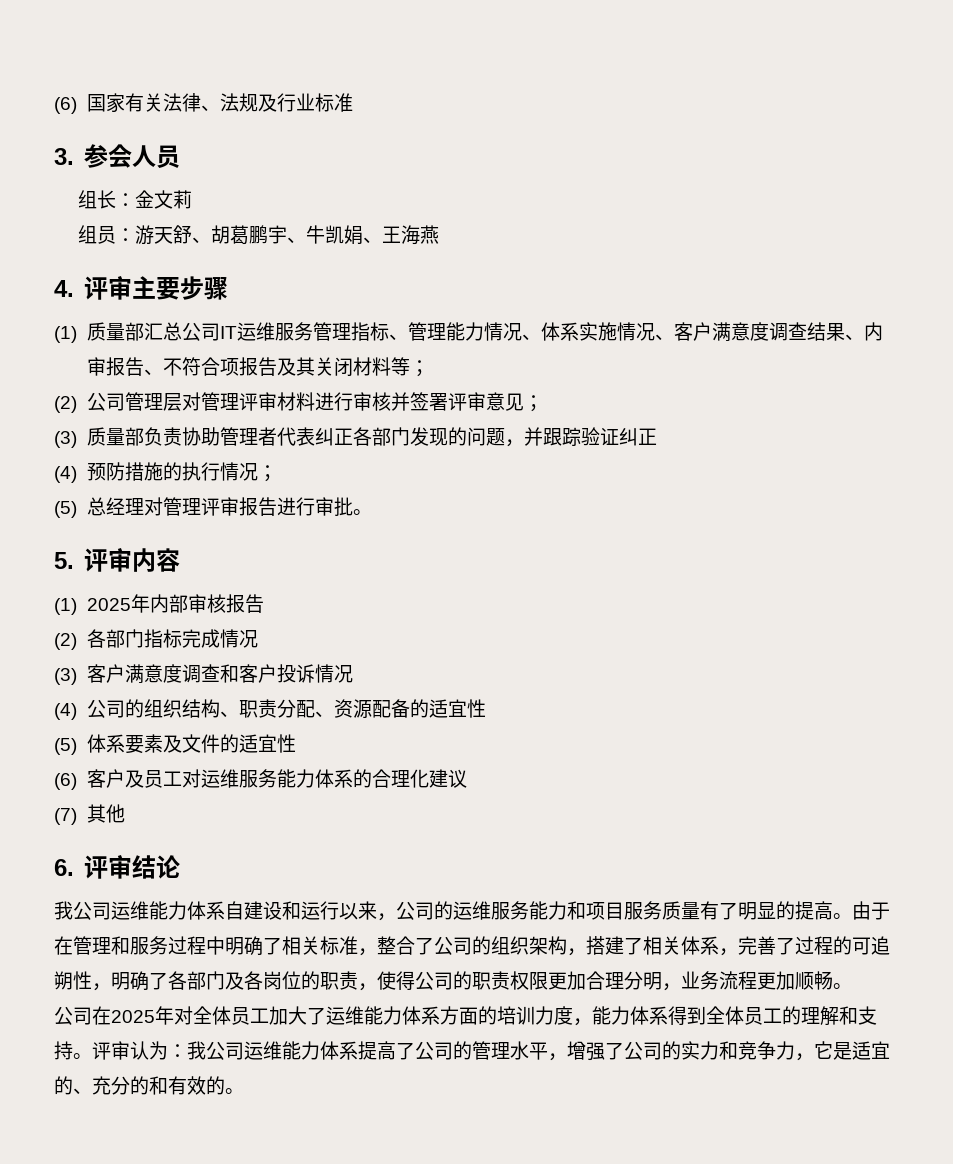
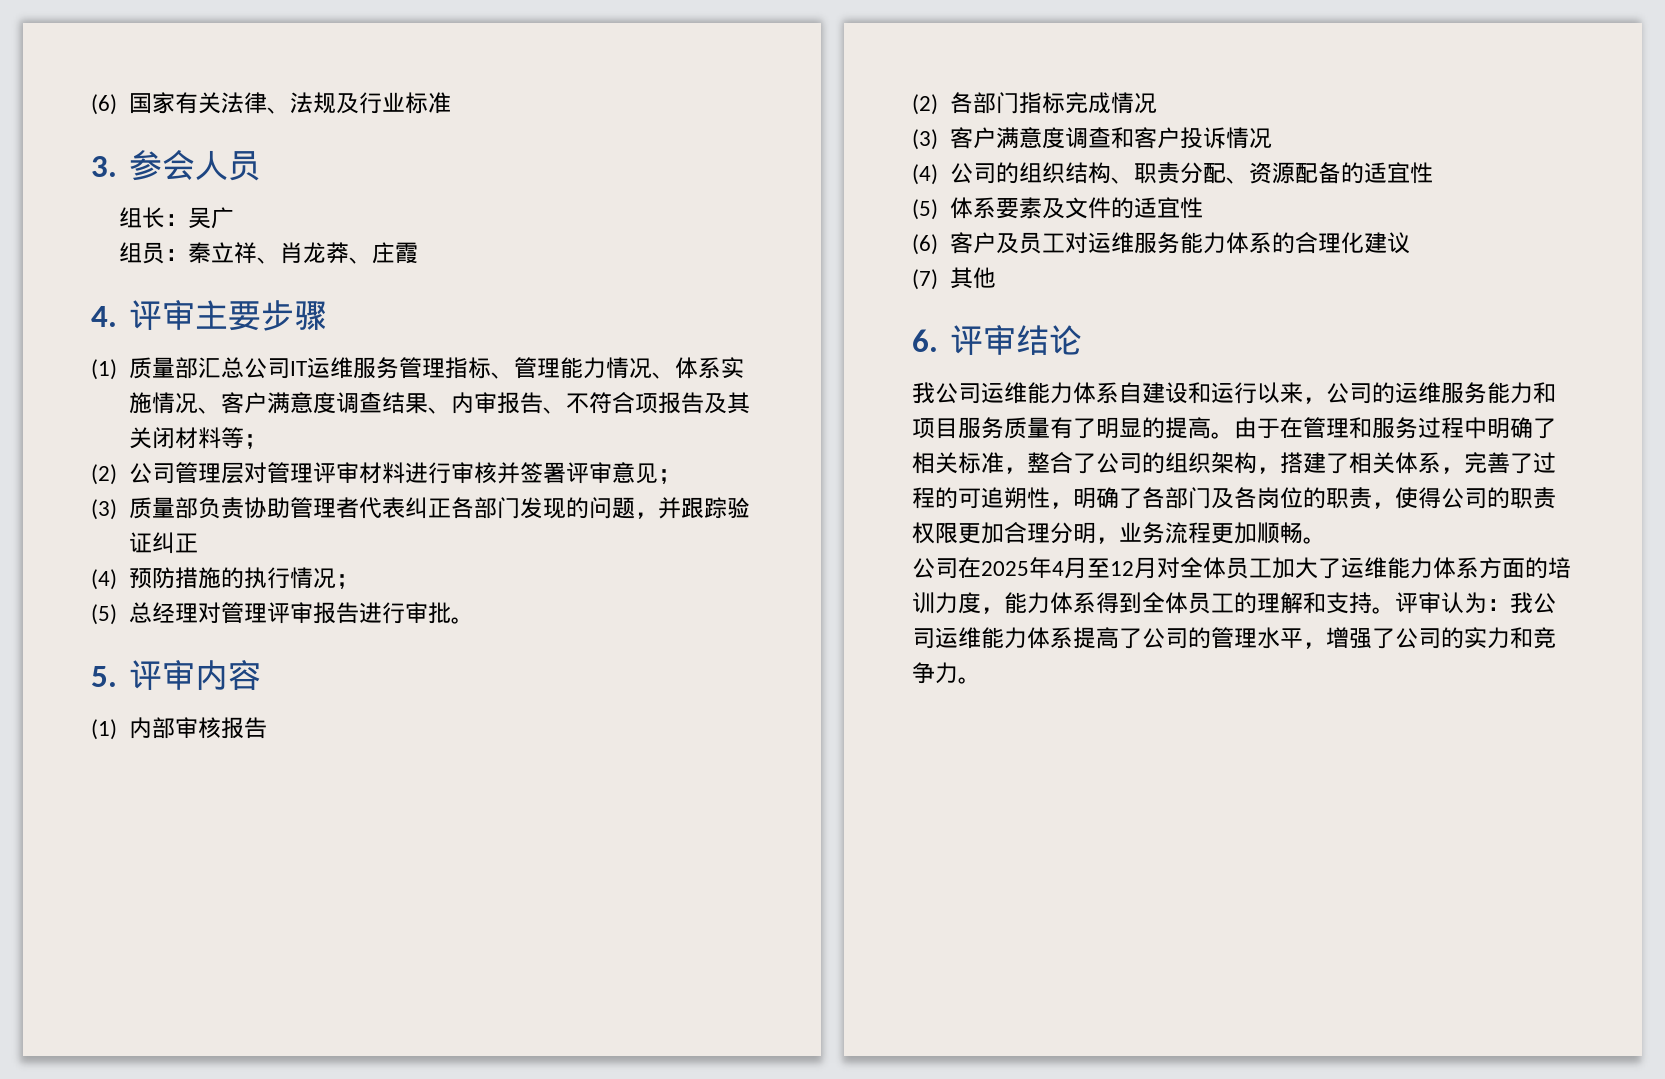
[134,190,192,209] 金文莉 -> [188,207,235,229] 吴广
[134,225,439,245] 游天舒、胡葛鹏宇、牛凯娟、王海燕 -> [188,242,419,264] 秦立祥、肖龙莽、庄霞
[86,594,150,613] 2025年 -> (117, 729) none
(174, 1015) none -> [1052,557,1157,579] 4月至12月
[795,1041,890,1061] [54,1076,225,1095] ，它是适宜的、充分的和有效的 -> (958, 673) none

